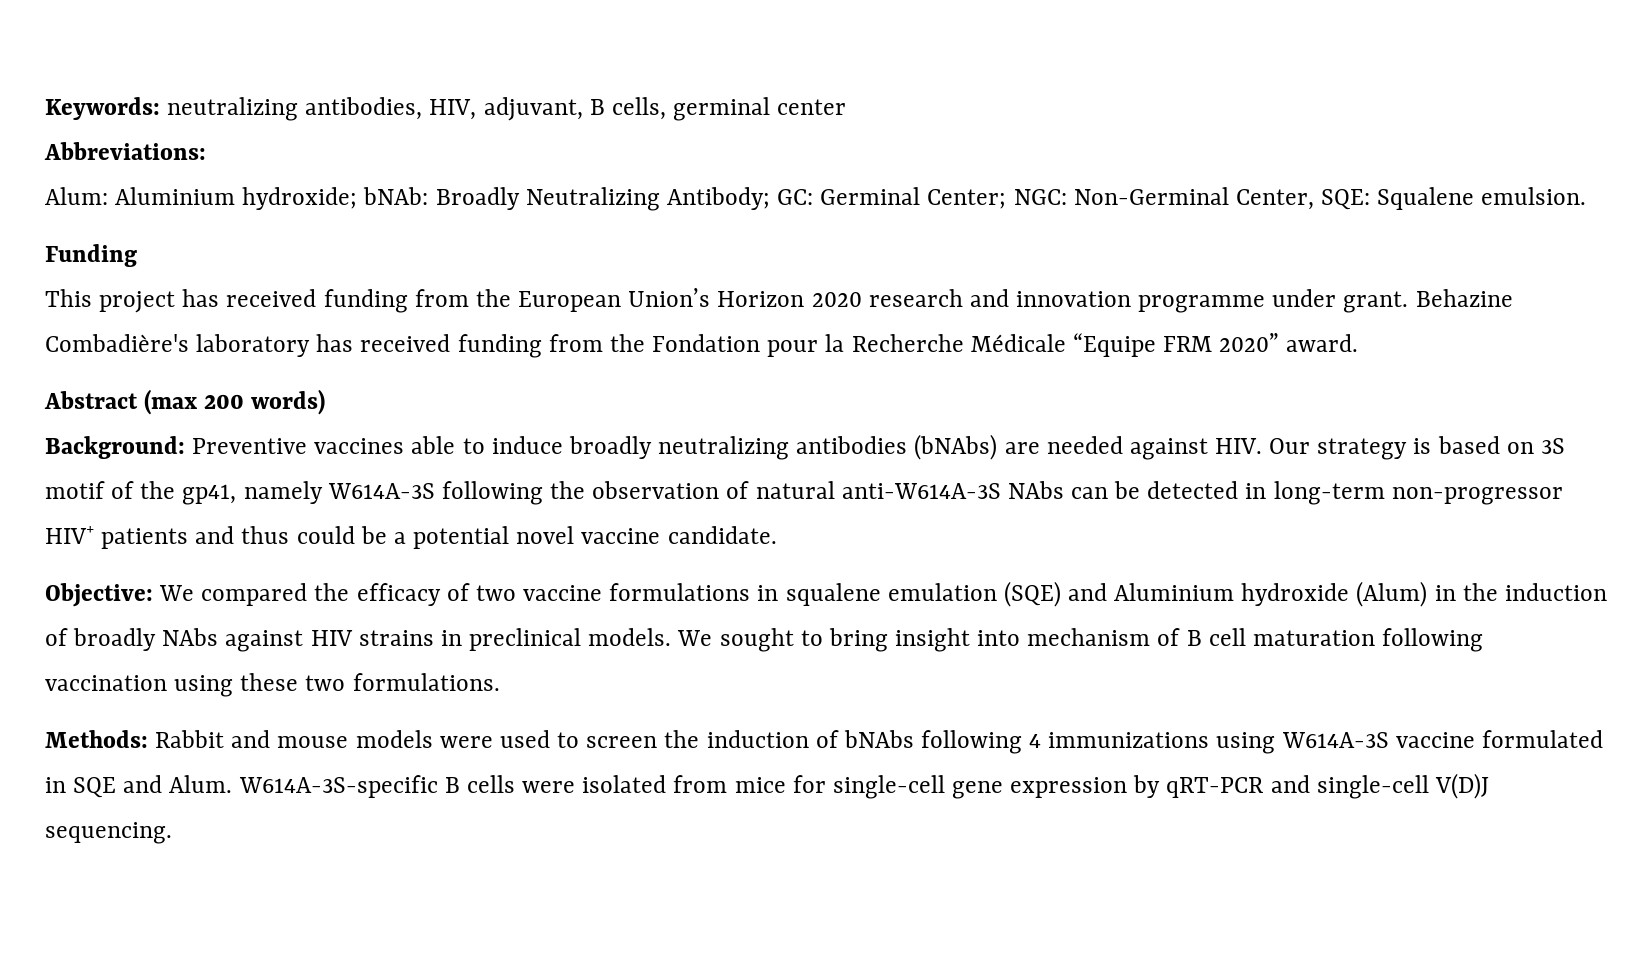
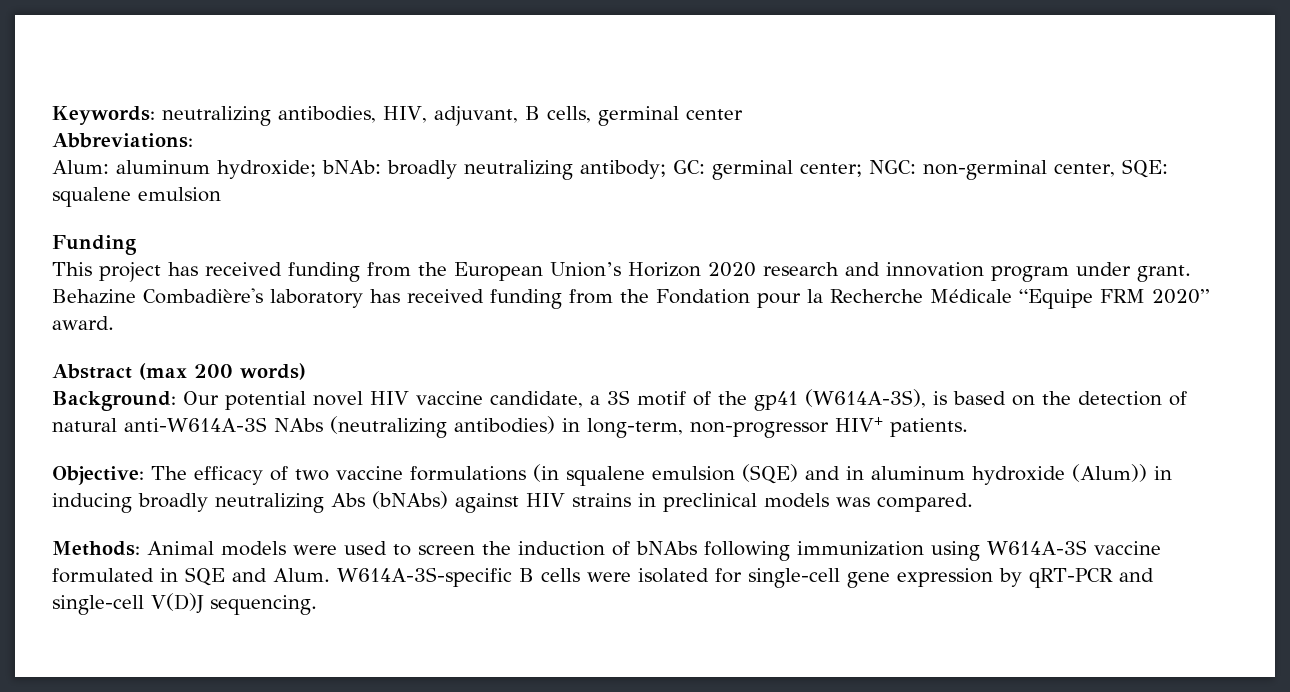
[115,187,236,205] Aluminium -> [116,160,210,174] aluminum
[435,187,1587,211] Broadly Neutralizing Antibody; GC: Germinal Center; NGC: Non-Germinal Center, SQE: Squalene emulsion. -> [387,159,1168,180] [52,187,221,207] broadly neutralizing antibody; GC: germinal center; NGC: non-germinal center, SQE: squalene emulsion
[1138,295,1266,313] programme -> [991,266,1069,282] program
[192,434,1565,460] [45,481,1563,505] [45,526,777,549] [45,583,350,607] Preventive vaccines able to induce broadly neutralizing antibodies (bNAbs) are needed against HIV. Our strategy is based on 3S motif of the gp41, namely W614A-3S following the observation of natural anti-W614A-3S NAbs can be detected in long-term non-progressor HIV+ patients and thus could be a potential novel vaccine candidate. // Objective: We compared the -> [183,389,1187,411] [52,416,968,438] [52,466,187,485] Our potential novel HIV vaccine candidate, a 3S motif of the gp41 (W614A-3S), is based on the detection of natural anti-W614A-3S NAbs (neutralizing antibodies) in long-term, non-progressor HIV+ patients. // Objective: The
[757,581,1607,607] [45,628,219,651] in squalene emulation (SQE) and Aluminium hydroxide (Alum) in the induction of broadly NAbs -> [533,464,1172,486] [52,491,448,513] (in squalene emulsion (SQE) and in aluminum hydroxide (Alum)) in inducing broadly neutralizing Abs (bNAbs)
[588,628,1484,652] [45,673,500,697] [45,730,349,748] models. We sought to bring insight into mechanism of B cell maturation following vaccination using these two formulations. // Methods: Rabbit and mouse -> [764,493,973,512] [52,541,214,556] models was compared. // Methods: Animal
[1029,732,1210,748] 4 immunizations -> [797,541,924,556] immunization
[673,775,786,793] from mice -> (709, 575) none

